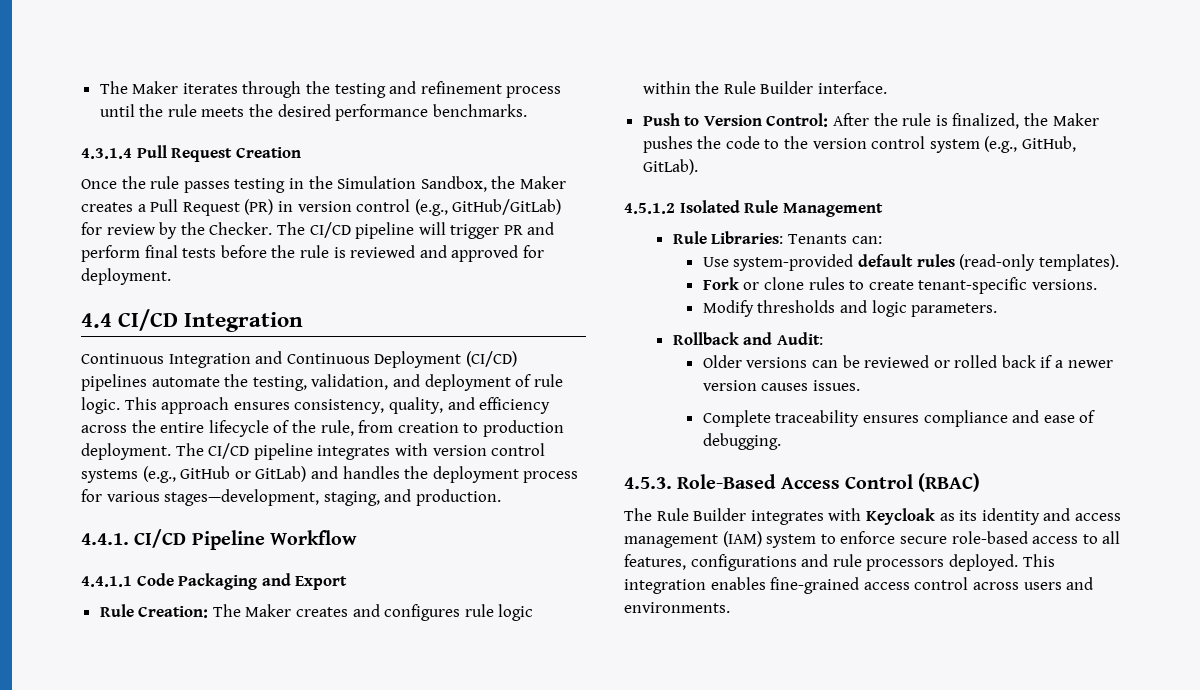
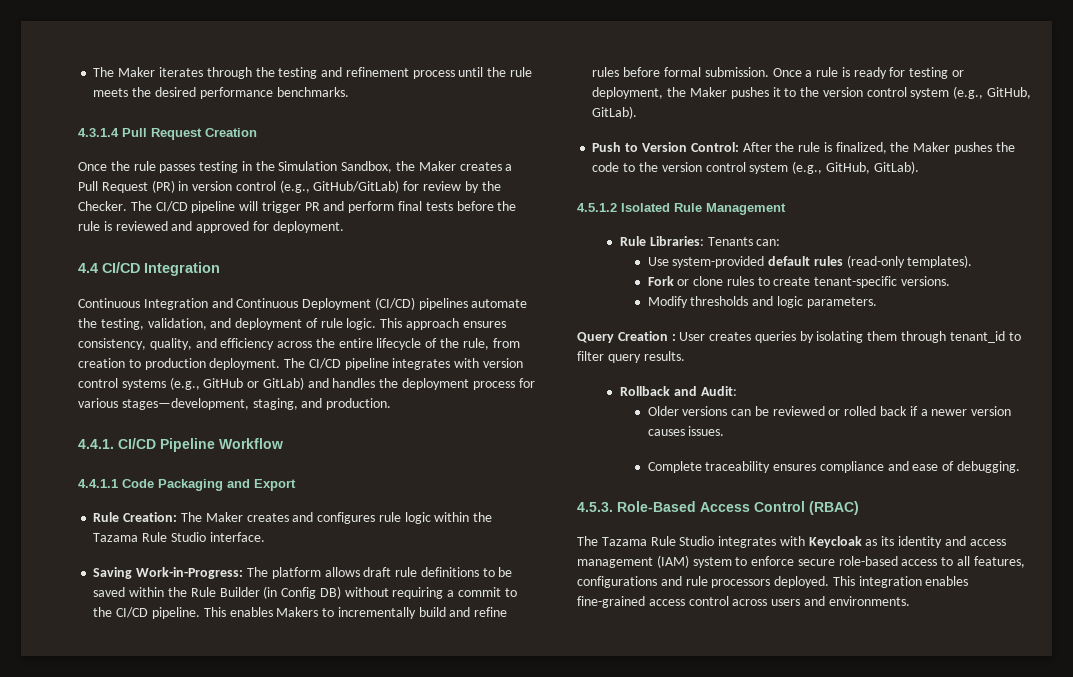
[723,81,888,94] Rule Builder interface. -> [93,532,265,542] [93,567,513,579] [93,586,517,599] [93,607,508,619] [592,67,964,79] [592,86,1031,99] [592,106,638,119] Tazama Rule Studio interface. // Saving Work-in-Progress: The platform allows draft rule definitions to be saved within the Rule Builder (in Config DB) without requiring a commit to the CI/CD pipeline. This enables Makers to incrementally build and refine rules before formal submission. Once a rule is ready for testing or deployment, the Maker pushes it to the version control system (e.g., GitHub, GitLab).
(998, 310) none -> [577,331,1021,343] [577,351,685,363] // Query Creation : User creates queries by isolating them through tenant_id to filter query results.
[656,508,747,521] Rule Builder -> [601,536,715,546] Tazama Rule Studio

